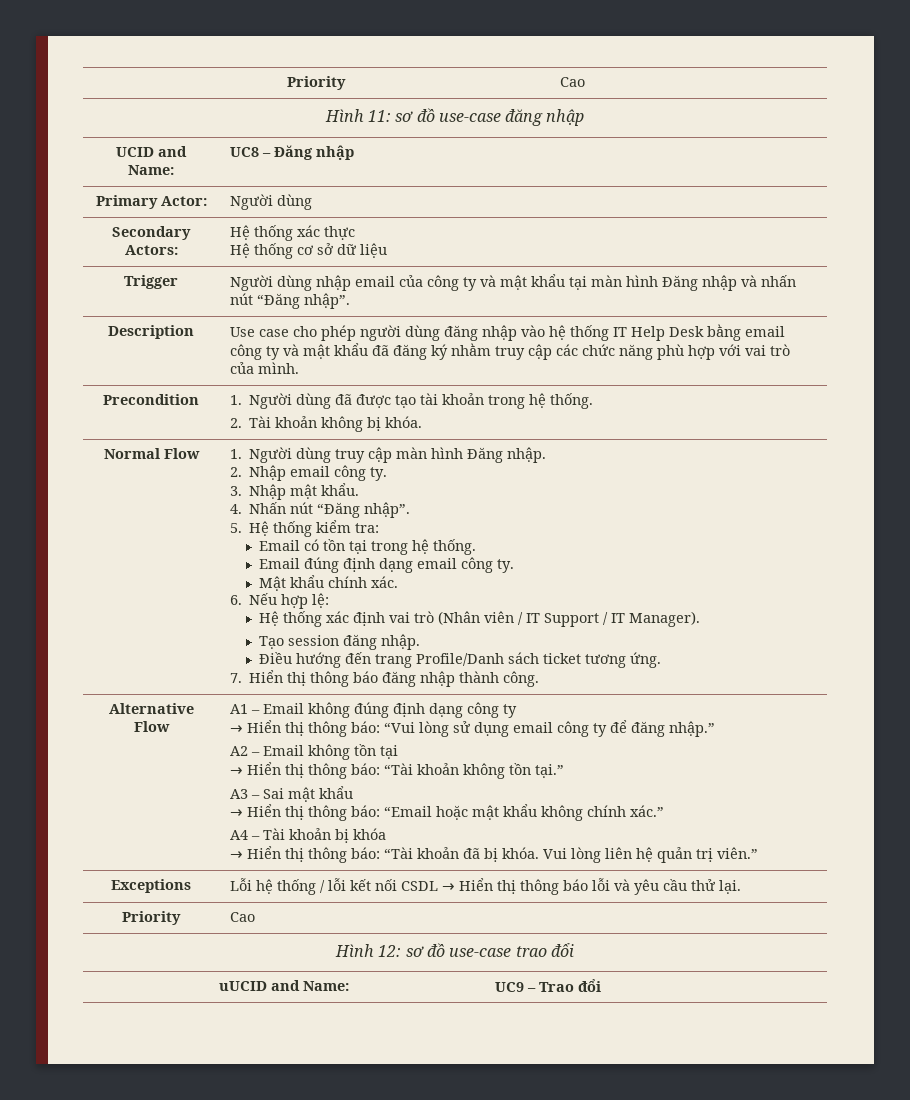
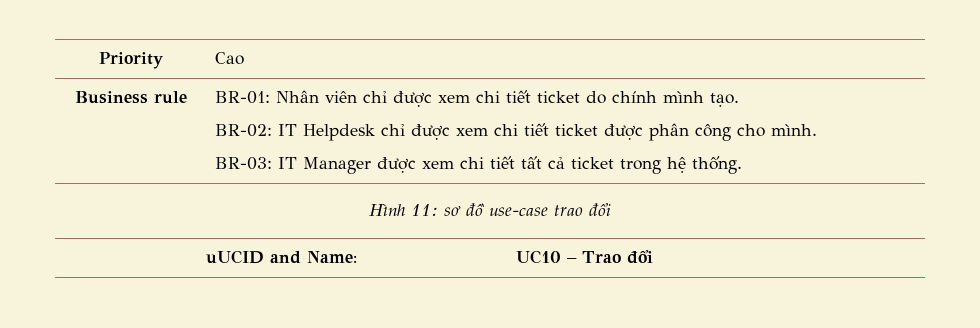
[287,76,346,90] [559,77,585,87] Priority | Cao -> [99,52,163,69] [214,52,244,65] [75,91,187,104] [214,90,739,107] [214,123,817,141] [214,156,742,174] Priority | Cao // Business rule | BR-01: Nhân viên chỉ được xem chi tiết ticket do chính mình tạo. // BR-02: IT Helpdesk chỉ được xem chi tiết ticket được phân công cho mình. // BR-03: IT Manager được xem chi tiết tất cả ticket trong hệ thống.
[505,109,585,126] [116,146,187,157] [128,165,174,175] [229,145,354,160] [95,195,207,209] [229,194,312,210] [112,226,191,240] [124,245,178,255] [229,225,355,241] [229,243,387,259] [124,275,178,289] [229,274,796,291] [229,293,350,309] [108,325,194,339] [229,324,785,341] [229,343,790,360] [229,362,299,374] [103,394,199,405] [229,393,593,409] [229,416,422,432] [103,448,200,459] [229,447,546,463] [229,465,387,481] [229,483,359,500] [229,502,410,518] [229,520,379,537] [259,539,477,555] [259,557,515,573] [259,575,399,591] [229,593,329,609] [259,611,701,627] [259,634,421,650] [259,652,662,668] [229,670,539,687] [108,703,194,714] [133,721,170,732] [229,702,517,718] [229,720,715,737] [229,744,398,760] [229,762,564,779] [229,786,353,802] [229,804,664,821] [229,828,386,843] [229,846,758,863] [111,879,191,893] [229,878,741,895] [122,911,181,925] [229,912,255,922] [335,943,512,957] đăng nhập // UCID and Name: | UC8 – Đăng nhập // Primary Actor: | Người dùng // Secondary Actors: | Hệ thống xác thực // Hệ thống cơ sở dữ liệu // Trigger | Người dùng nhập email của công ty và mật khẩu tại màn hình Đăng nhập và nhấn nút “Đăng nhập”. // Description | Use case cho phép người dùng đăng nhập vào hệ thống IT Help Desk bằng email công ty và mật khẩu đã đăng ký nhằm truy cập các chức năng phù hợp với vai trò của mình. // Precondition | 1. Người dùng đã được tạo tài khoản trong hệ thống. // 2. Tài khoản không bị khóa. // Normal Flow | 1. Người dùng truy cập màn hình Đăng nhập. // 2. Nhập email công ty. // 3. Nhập mật khẩu. // 4. Nhấn nút “Đăng nhập”. // 5. Hệ thống kiểm tra: // Email có tồn tại trong hệ thống. // Email đúng định dạng email công ty. // Mật khẩu chính xác. // 6. Nếu hợp lệ: // Hệ thống xác định vai trò (Nhân viên / IT Support / IT Manager). // Tạo session đăng nhập. // Điều hướng đến trang Profile/Danh sách ticket tương ứng. // 7. Hiển thị thông báo đăng nhập thành công. // Alternative Flow | A1 – Email không đúng định dạng công ty // → Hiển thị thông báo: “Vui lòng sử dụng email công ty để đăng nhập.” // A2 – Email không tồn tại // → Hiển thị thông báo: “Tài khoản không tồn tại.” // A3 – Sai mật khẩu // → Hiển thị thông báo: “Email hoặc mật khẩu không chính xác.” // A4 – Tài khoản bị khóa // → Hiển thị thông báo: “Tài khoản đã bị khóa. Vui lòng liên hệ quản trị viên.” // Exceptions | Lỗi hệ thống / lỗi kết nối CSDL → Hiển thị thông báo lỗi và yêu cầu thử lại. // Priority | Cao // Hình 12: sơ đồ use-case -> (548, 211) none
[494,982,524,992] UC9 -> [515,250,561,264] UC10

